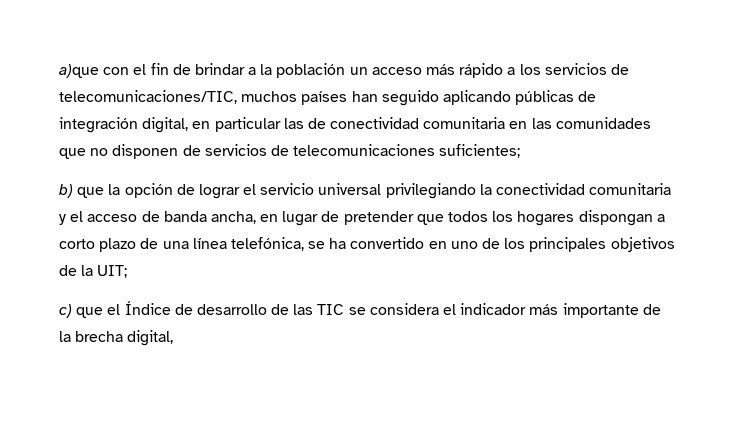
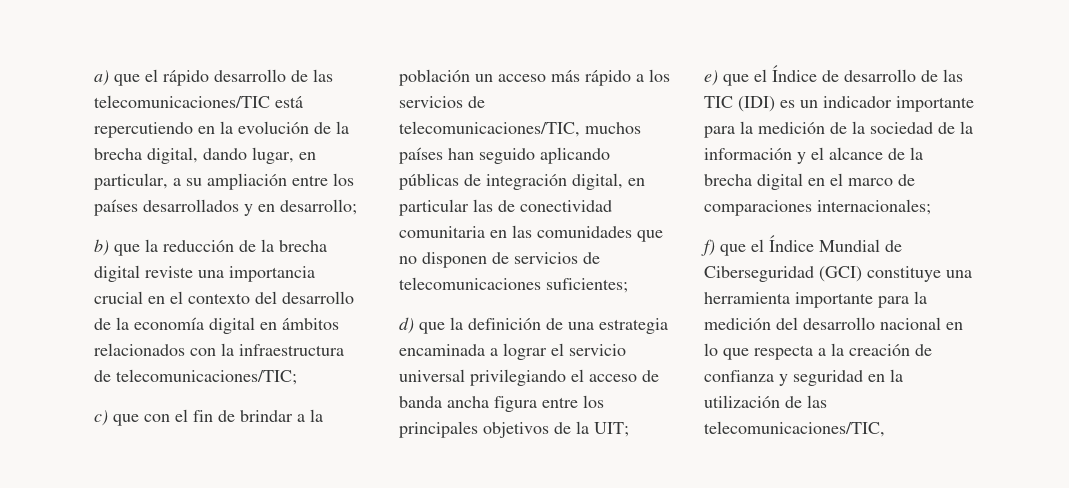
[59,64,99,78] a)que -> [94,69,333,86] [94,95,303,108] [94,121,349,138] [94,147,316,164] [94,173,354,190] [94,199,357,216] [94,239,327,256] [94,265,315,282] [94,291,354,304] [94,317,339,334] [94,343,344,356] [94,369,297,385] [94,410,139,426] a) que el rápido desarrollo de las telecomunicaciones/TIC está repercutiendo en la evolución de la brecha digital, dando lugar, en particular, a su ampliación entre los países desarrollados y en desarrollo; // b) que la reducción de la brecha digital reviste una importancia crucial en el contexto del desarrollo de la economía digital en ámbitos relacionados con la infraestructura de telecomunicaciones/TIC; // c) que
[59,183,195,198] b) que la opción de -> [399,317,668,334] [399,344,498,356] d) que la definición de una estrategia encaminada a
[479,183,672,195] [59,210,665,226] [59,237,501,252] la conectividad comunitaria y el acceso de banda ancha, en lugar de pretender que todos los hogares dispongan a corto plazo de una línea telefónica, se ha convertido en uno de -> [571,369,659,382] [399,396,578,412] el acceso de banda ancha figura entre
[59,304,72,318] c) -> [704,70,718,86] e)
[348,303,661,318] [59,330,174,346] se considera el indicador más importante de la brecha digital, -> [738,96,974,112] [704,121,973,138] [704,147,923,164] [704,173,915,190] [704,199,931,216] [701,235,902,256] [704,266,972,282] [704,291,927,308] [704,317,963,330] [704,343,932,360] [704,369,903,386] [704,395,827,408] [704,421,885,437] (IDI) es un indicador importante para la medición de la sociedad de la información y el alcance de la brecha digital en el marco de comparaciones internacionales; // f) que el Índice Mundial de Ciberseguridad (GCI) constituye una herramienta importante para la medición del desarrollo nacional en lo que respecta a la creación de confianza y seguridad en la utilización de las telecomunicaciones/TIC,

